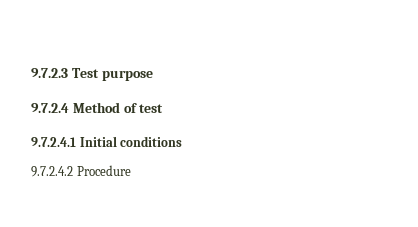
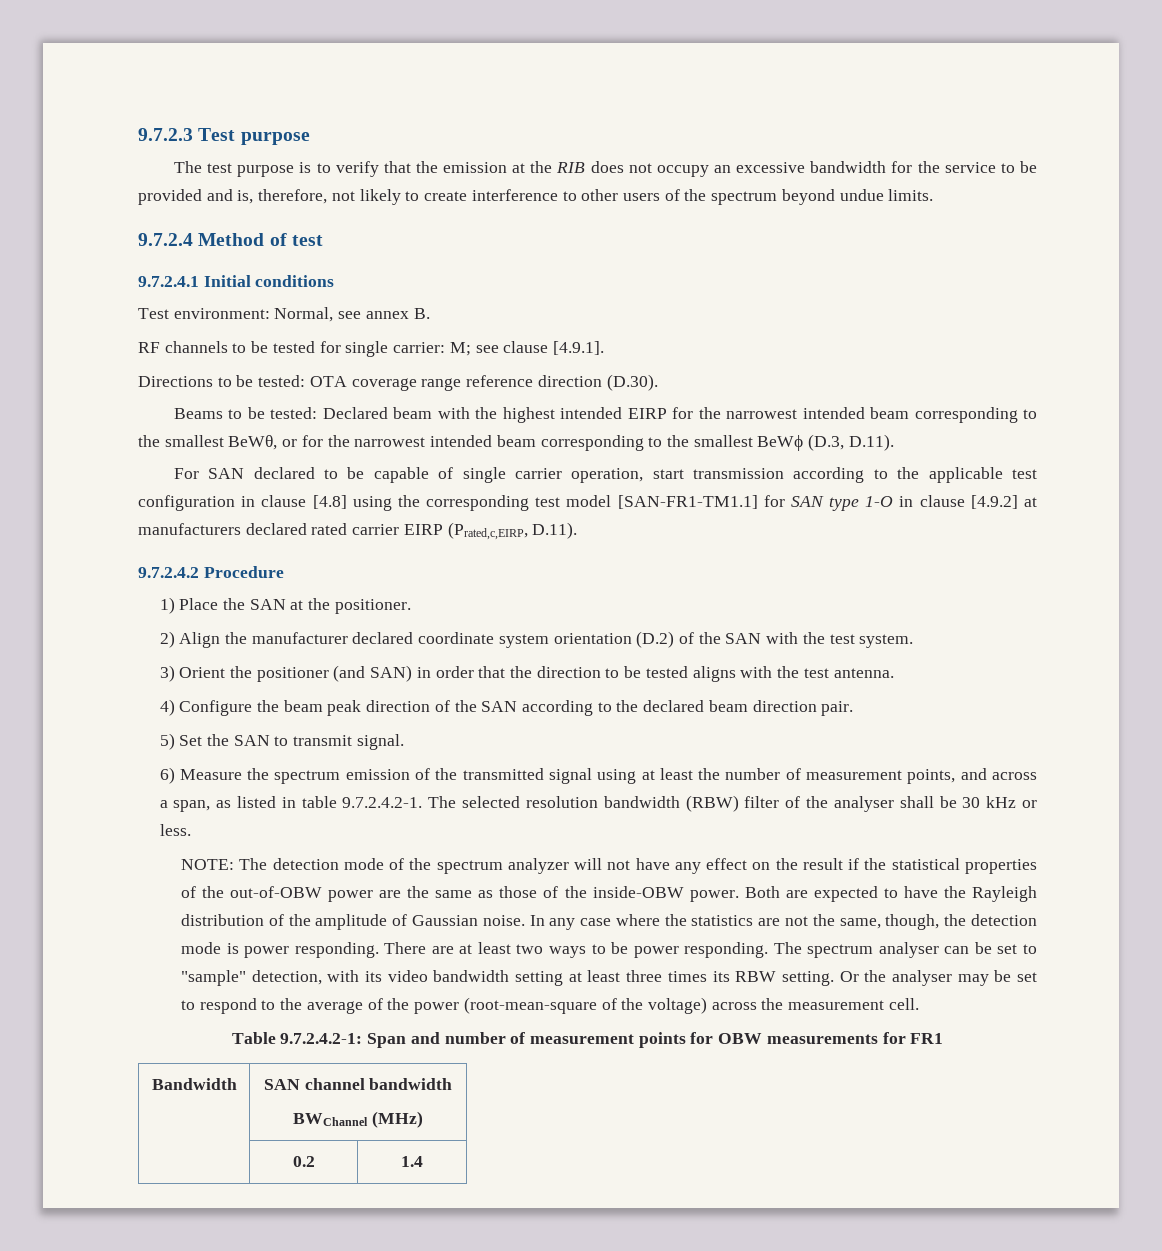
(153, 75) none -> [173,161,1037,177] [138,189,934,205] // The test purpose is to verify that the emission at the RIB does not occupy an excessive bandwidth for the service to be provided and is, therefore, not likely to create interference to other users of the spectrum beyond undue limits.
[31,165,131,177] 9.7.2.4.2 Procedure -> [138,307,430,322] [138,341,604,357] [138,374,658,391] [173,407,1037,423] [138,434,894,451] [173,467,1037,483] [138,495,1037,511] [138,522,578,540] [138,566,284,578] [159,597,411,614] [159,631,914,648] [159,665,894,682] [159,699,854,716] [159,733,404,750] [159,767,1037,784] [159,795,1037,812] [159,824,191,836] [180,858,1037,874] [180,886,1037,902] [180,914,1037,930] [180,942,1037,958] [180,970,1038,986] [180,997,919,1014] [231,1032,944,1048] [151,1078,237,1090] [263,1078,453,1090] [293,1111,423,1128] [292,1156,315,1167] [401,1156,423,1167] Test environment: Normal, see annex B. // RF channels to be tested for single carrier: M; see clause [4.9.1]. // Directions to be tested: OTA coverage range reference direction (D.30). // Beams to be tested: Declared beam with the highest intended EIRP for the narrowest intended beam corresponding to the smallest BeWθ, or for the narrowest intended beam corresponding to the smallest BeWϕ (D.3, D.11). // For SAN declared to be capable of single carrier operation, start transmission according to the applicable test configuration in clause [4.8] using the corresponding test model [SAN-FR1-TM1.1] for SAN type 1-O in clause [4.9.2] at manufacturers declared rated carrier EIRP (Prated,c,EIRP, D.11). // 9.7.2.4.2 Procedure // 1) Place the SAN at the positioner. // 2) Align the manufacturer declared coordinate system orientation (D.2) of the SAN with the test system. // 3) Orient the positioner (and SAN) in order that the direction to be tested aligns with the test antenna. // 4) Configure the beam peak direction of the SAN according to the declared beam direction pair. // 5) Set the SAN to transmit signal. // 6) Measure the spectrum emission of the transmitted signal using at least the number of measurement points, and across a span, as listed in table 9.7.2.4.2-1. The selected resolution bandwidth (RBW) filter of the analyser shall be 30 kHz or less. // NOTE: The detection mode of the spectrum analyzer will not have any effect on the result if the statistical properties of the out-of-OBW power are the same as those of the inside-OBW power. Both are expected to have the Rayleigh distribution of the amplitude of Gaussian noise. In any case where the statistics are not the same, though, the detection mode is power responding. There are at least two ways to be power responding. The spectrum analyser can be set to "sample" detection, with its video bandwidth setting at least three times its RBW setting. Or the analyser may be set to respond to the average of the power (root-mean-square of the voltage) across the measurement cell. // Table 9.7.2.4.2-1: Span and number of measurement points for OBW measurements for FR1 // Bandwidth | SAN channel bandwidth // BWChannel (MHz) // | 0.2 | 1.4

